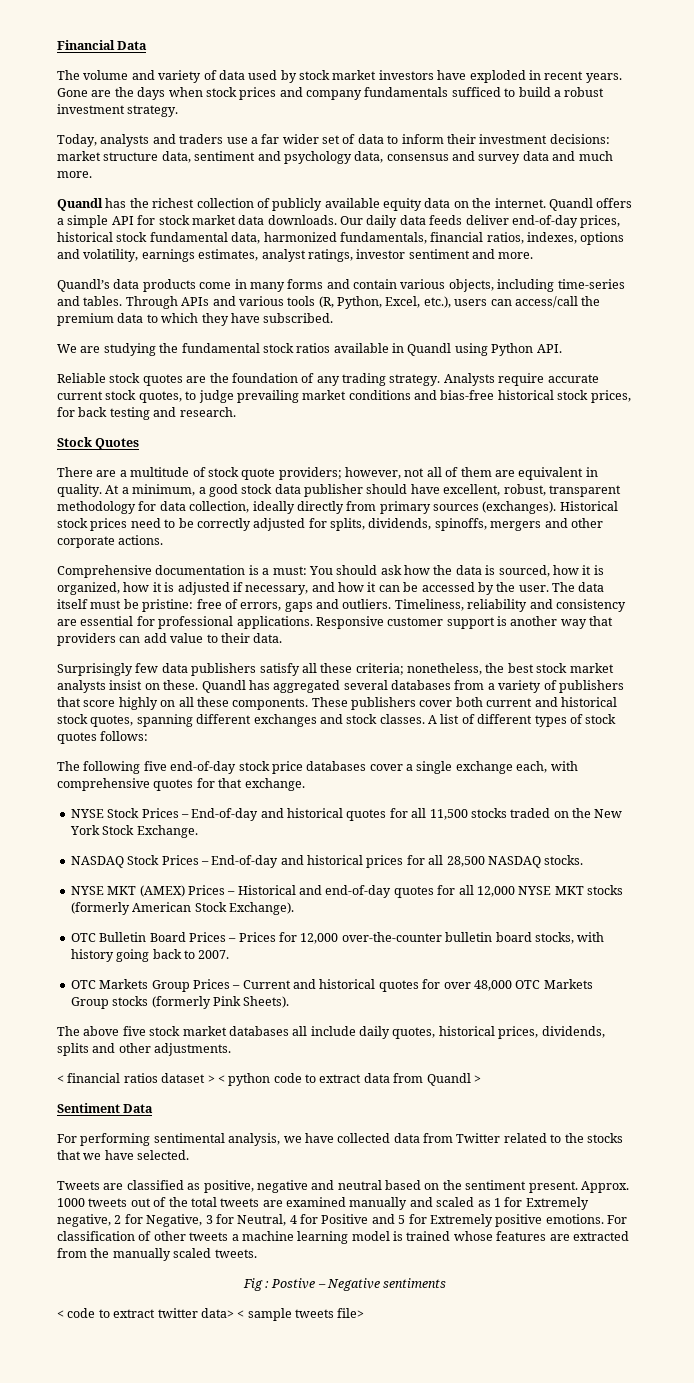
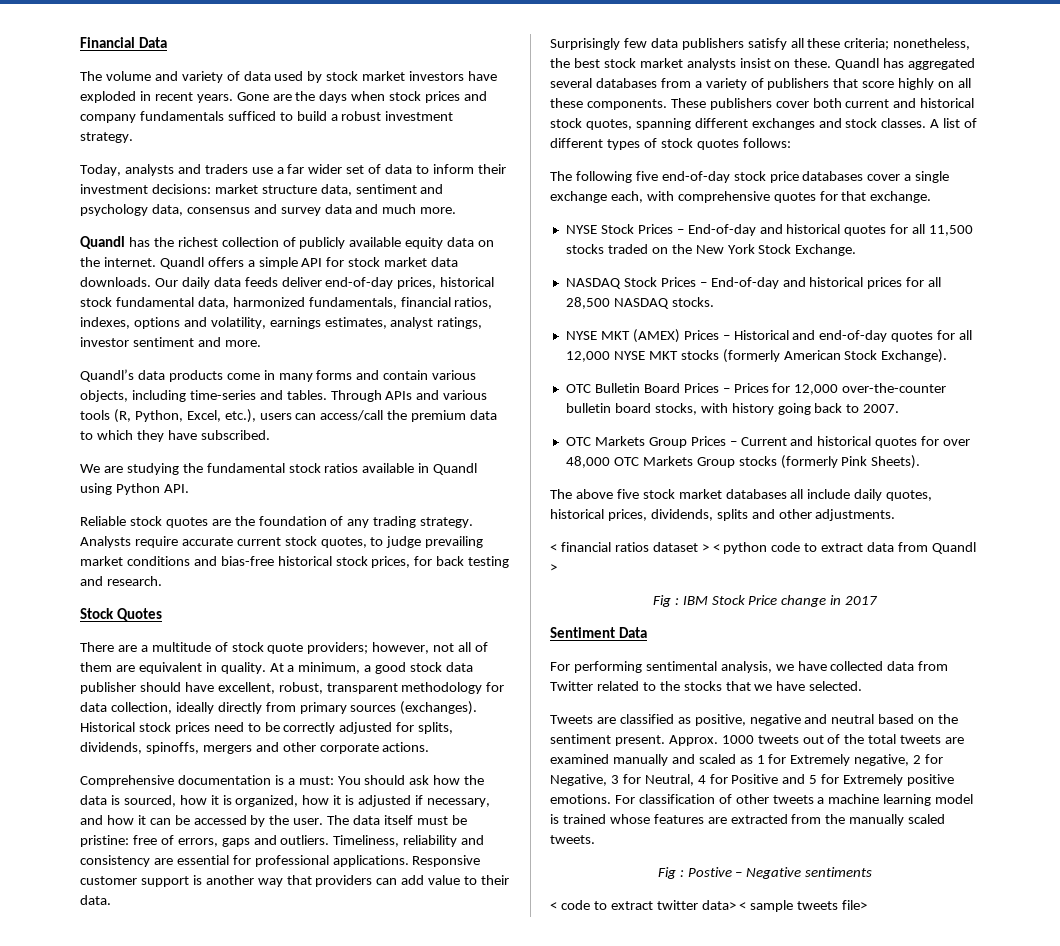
(481, 1079) none -> [652,595,879,607] // Fig : IBM Stock Price change in 2017

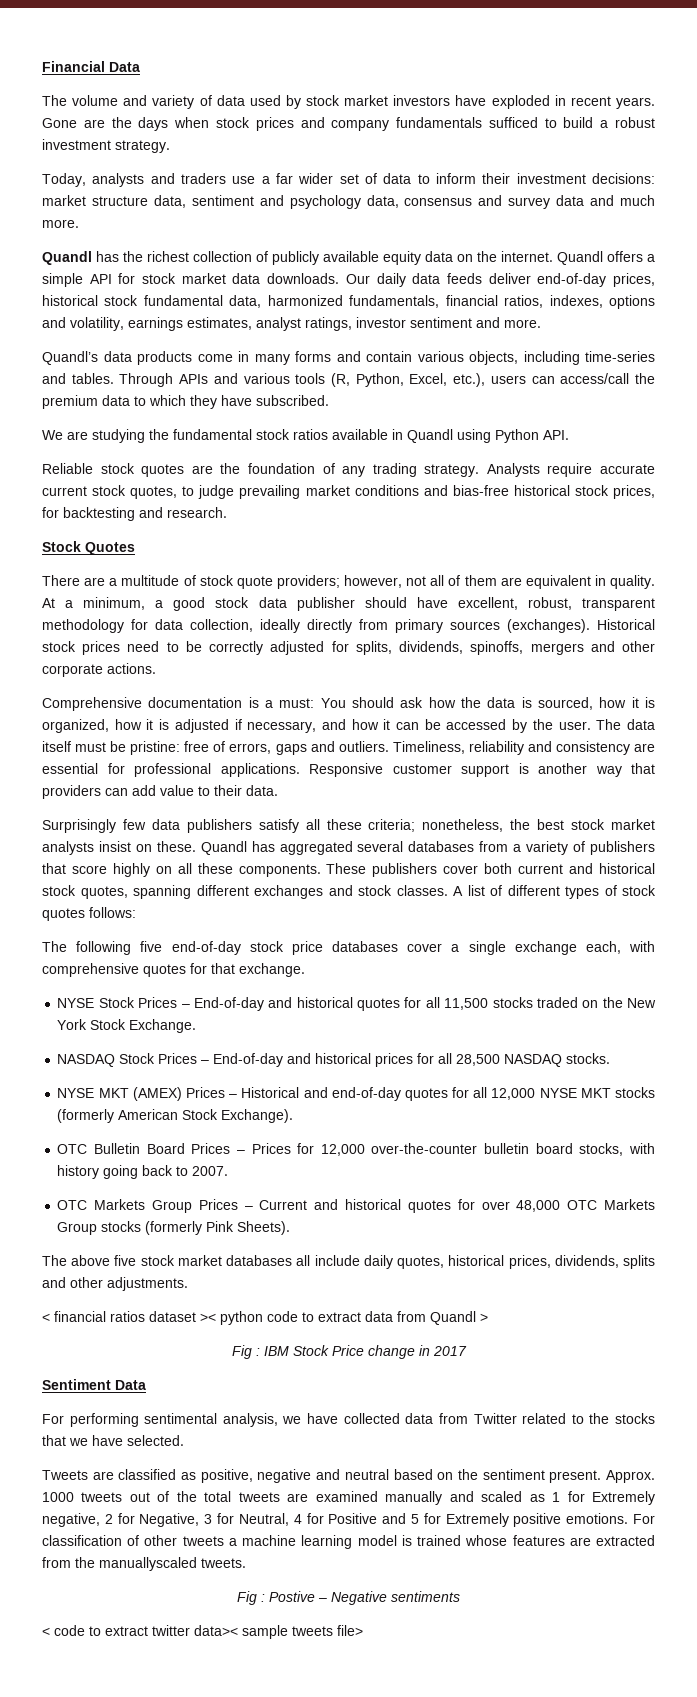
[436,556,510,568] back testing -> [63,507,135,521] backtesting
[701,544,720,552] > < -> [200,1313,216,1322] ><
[849,814,946,826] manually scaled -> [99,1557,197,1571] manuallyscaled
[701,900,747,910] data> < -> [194,1625,238,1636] data><

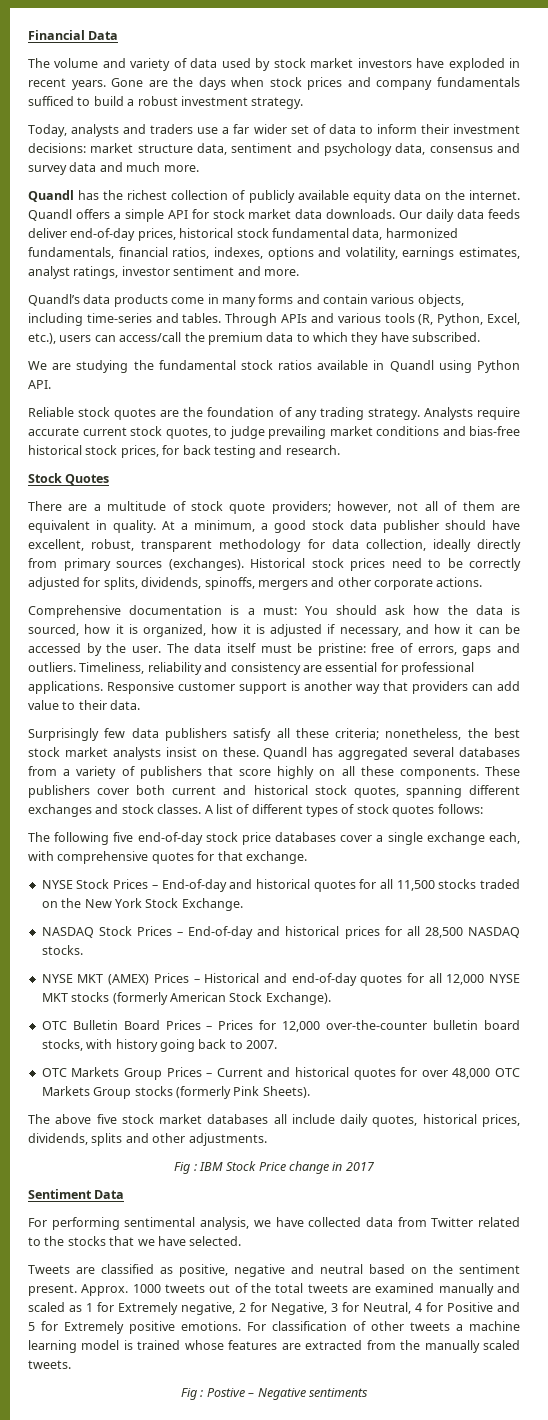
[63,507,135,521] backtesting -> [182,445,256,458] back testing
[42,1311,488,1325] // < financial ratios dataset >< python code to extract data from Quandl > -> (267, 1139) none
[99,1557,197,1571] manuallyscaled -> [424,1340,520,1353] manually scaled
[42,1625,363,1639] // < code to extract twitter data>< sample tweets file> -> (368, 1392) none

